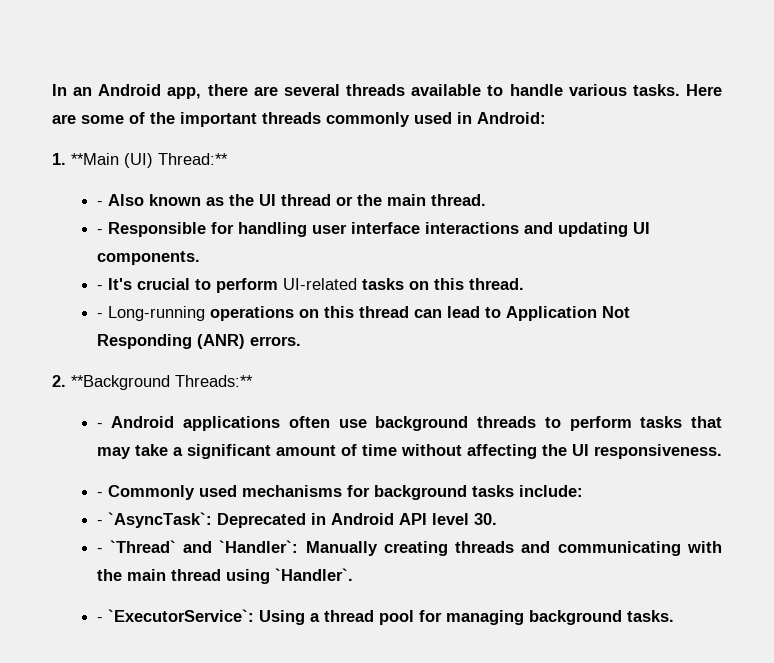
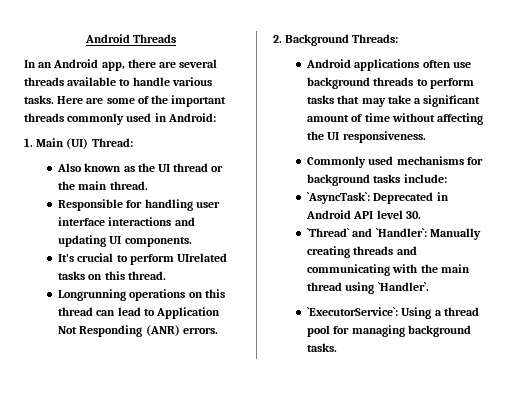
(52, 90) none -> [84,34,177,43] Android Threads //
[71,153,228,168] [96,201,103,206] **Main (UI) Thread:** // - -> [36,138,133,149] Main (UI) Thread: //
[96,229,103,234] - -> (148, 185) none
[96,285,103,290] - -> (192, 242) none
[282,278,357,290] UI-related -> [176,253,227,262] UIrelated
[96,306,205,321] - Long-running -> [58,289,127,301] Longrunning
[71,375,253,390] [96,423,103,428] **Background Threads:** // - -> [285,34,399,46] Background Threads: //
[96,492,103,497] - -> (426, 137) none
[96,520,103,525] - -> (447, 178) none
[96,548,103,553] - -> (421, 215) none
[96,617,103,622] - -> (429, 286) none

